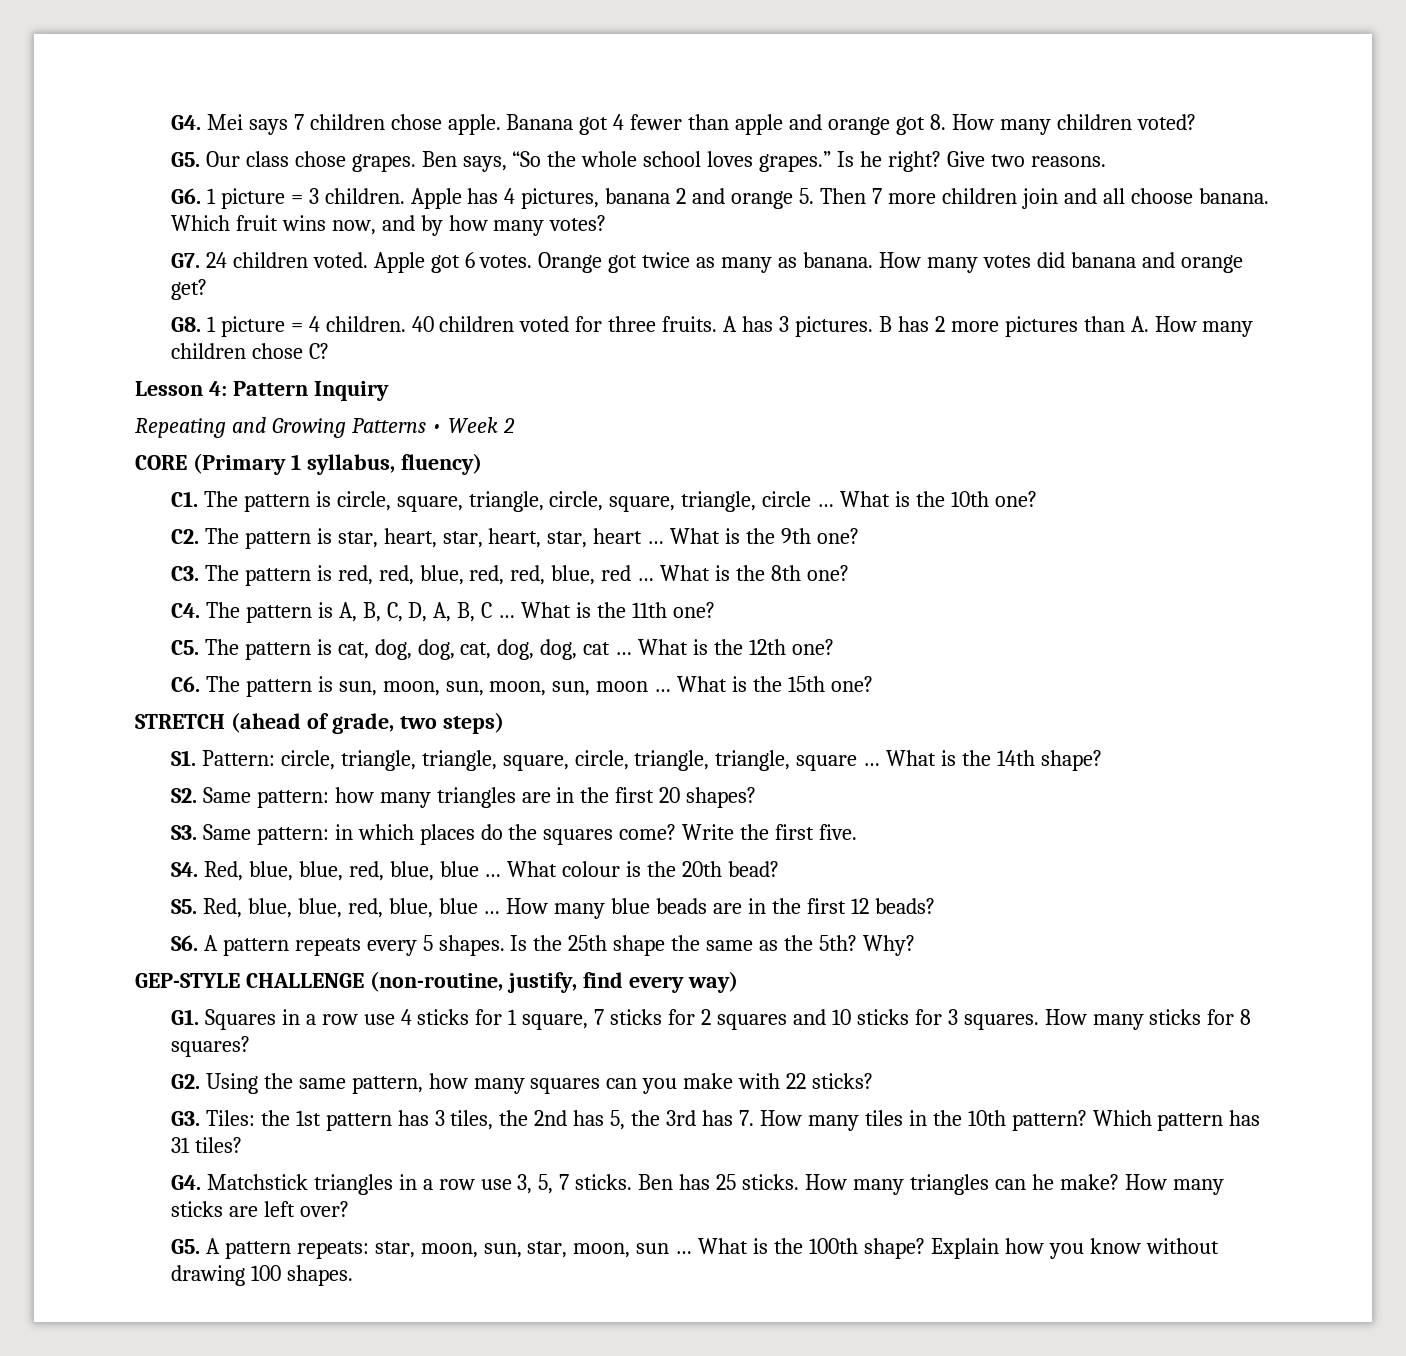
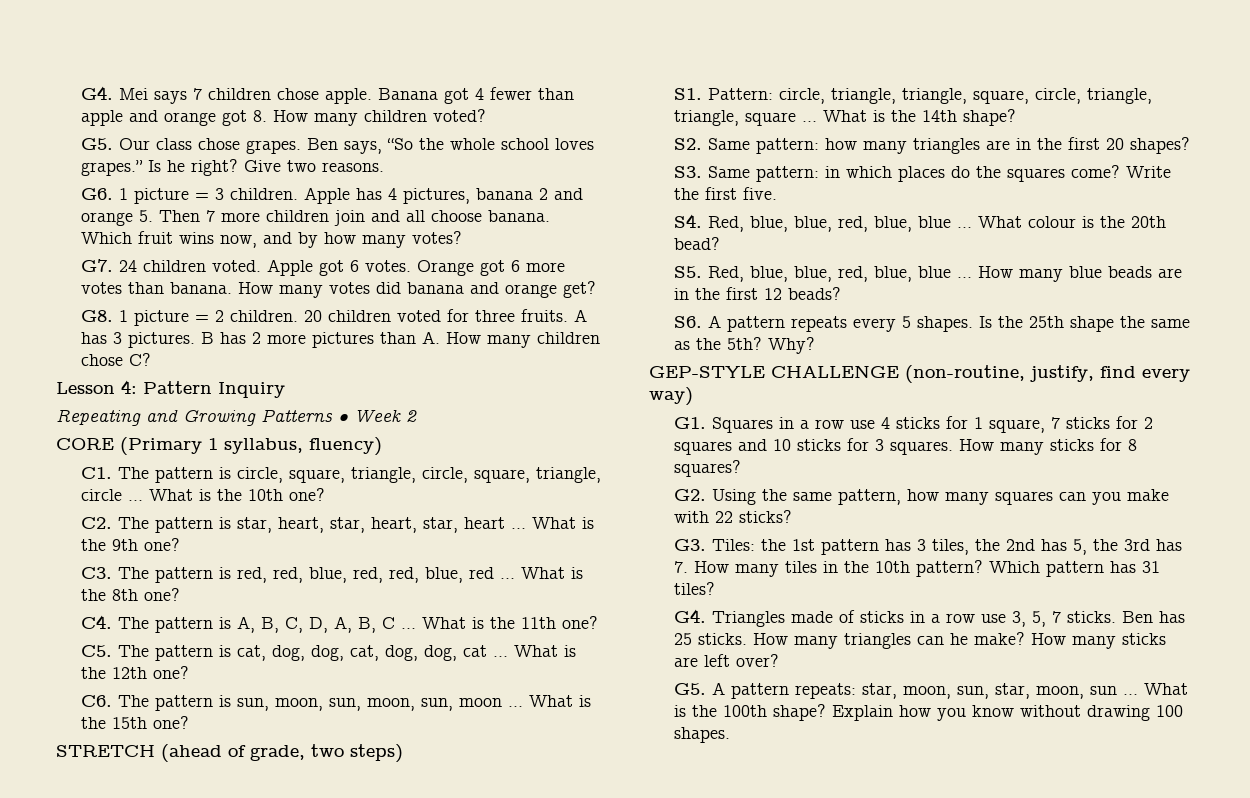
[642,252,798,273] twice as many as -> [510,260,565,272] [80,282,164,294] 6 more votes than
[308,316,434,332] 4 children. 40 -> [214,310,322,322] 2 children. 20
[206,1174,393,1195] Matchstick triangles -> [711,610,904,627] Triangles made of sticks

